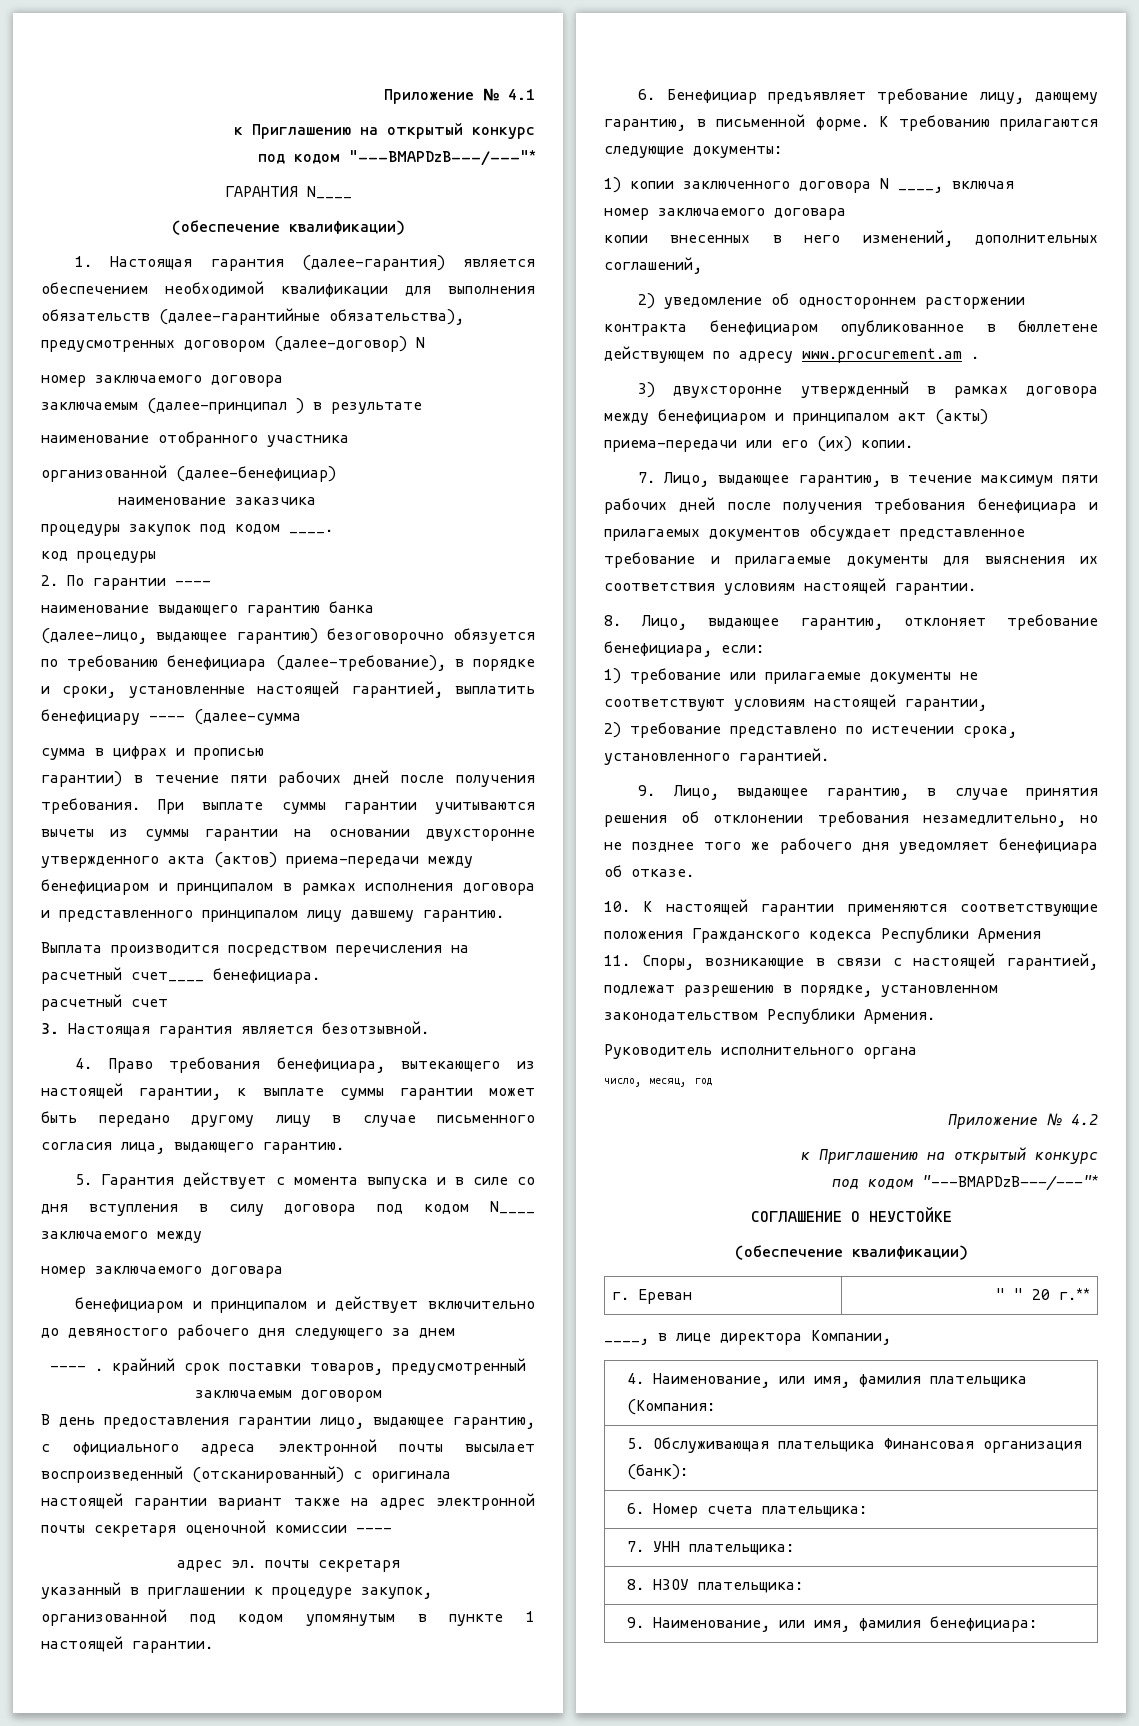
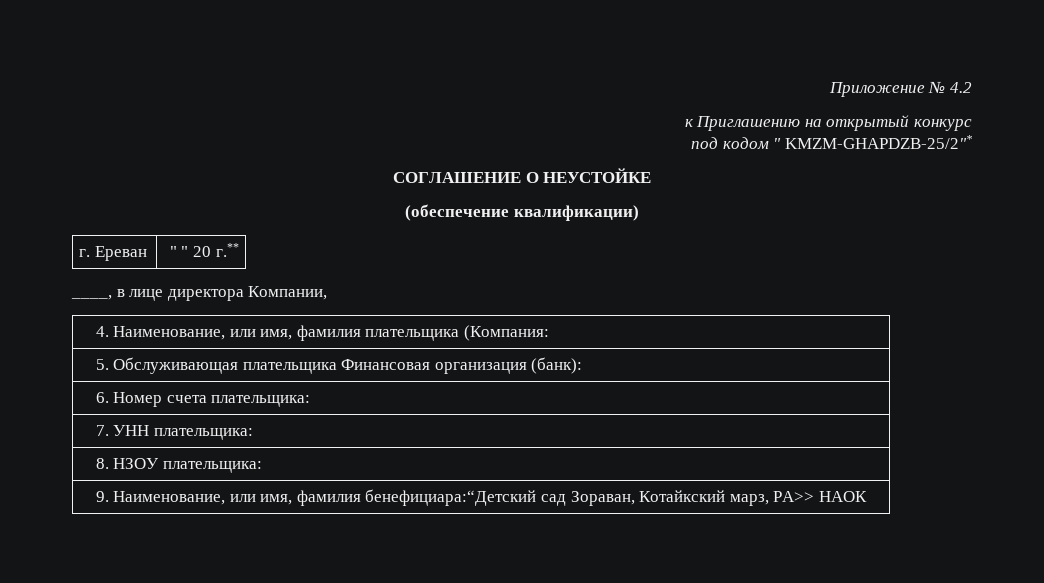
[384,88,535,104] [234,122,535,139] [258,150,536,166] [224,186,352,199] [171,220,405,235] [75,255,535,271] [41,281,535,297] [41,308,464,325] [41,336,425,352] [41,375,283,387] [41,398,422,414] [41,431,349,447] [41,465,336,482] [117,497,316,505] [41,524,333,536] [41,551,156,563] [41,575,211,590] [41,601,374,617] [41,628,535,644] [41,655,535,671] [41,681,535,698] [41,709,301,725] [41,746,264,760] [41,770,535,787] [41,798,535,814] [41,829,535,841] [41,852,473,868] [41,879,535,895] [41,910,504,922] [41,942,469,957] [41,967,320,984] [41,994,168,1011] [41,1021,429,1038] [75,1057,535,1073] [41,1083,535,1100] [41,1111,535,1127] [41,1142,344,1154] [75,1172,535,1189] [41,1201,535,1216] [41,1231,202,1243] [41,1266,283,1278] [75,1296,535,1313] [41,1324,455,1340] [50,1358,526,1375] [194,1390,382,1402] [41,1414,535,1429] [41,1439,535,1456] [41,1466,451,1483] [41,1493,535,1510] [41,1520,392,1537] [176,1560,400,1572] [41,1582,432,1599] [41,1609,535,1626] [41,1636,213,1653] [638,88,1098,104] [604,114,1098,131] [604,146,782,158] [604,177,1014,193] [604,208,846,220] [604,230,1098,247] [604,257,702,274] [638,293,1026,309] [604,320,1098,336] [604,346,979,363] [638,381,1098,398] [604,409,988,425] [604,436,913,452] [638,472,1098,487] [604,497,1098,514] [604,525,1025,541] [604,552,1098,568] [604,578,976,595] [604,614,1098,630] [604,641,764,657] [604,668,978,684] [604,694,987,711] [604,722,1017,738] [604,748,829,765] [638,785,1098,800] [604,811,1098,827] [604,838,1098,854] [604,865,694,877] [604,899,1098,916] [604,927,1041,943] [604,953,1098,970] [604,985,998,997] [604,1008,935,1024] [604,1044,917,1059] [604,1078,712,1087] [948,1113,1062,1129] Приложение № 4.1 // к Приглашению на открытый конкурс // под кодом "---BMAPDzB---/---"* // ГАРАНТИЯ N____ // (обеспечение квалификации) // 1. Настоящая гарантия (далее-гарантия) является обеспечением необходимой квалификации для выполнения обязательств (далее-гарантийные обязательства), предусмотренных договором (далее-договор) N // номер заключаемого договора // заключаемым (далее-принципал ) в результате // наименование отобранного участника // организованной (далее-бенефициар) // наименование заказчика // процедуры закупок под кодом ____. // код процедуры // 2. По гарантии ---- // наименование выдающего гарантию банка // (далее-лицо, выдающее гарантию) безоговорочно обязуется по требованию бенефициара (далее-требование), в порядке и сроки, установленные настоящей гарантией, выплатить бенефициару ---- (далее-сумма // сумма в цифрах и прописью // гарантии) в течение пяти рабочих дней после получения требования. При выплате суммы гарантии учитываются вычеты из суммы гарантии на основании двухсторонне утвержденного акта (актов) приема-передачи между бенефициаром и принципалом в рамках исполнения договора и представленного принципалом лицу давшему гарантию. // Выплата производится посредством перечисления на расчетный счет____ бенефициара. // расчетный счет // 3. Настоящая гарантия является безотзывной. // 4. Право требования бенефициара, вытекающего из настоящей гарантии, к выплате суммы гарантии может быть передано другому лицу в случае письменного согласия лица, выдающего гарантию. // 5. Гарантия действует с момента выпуска и в силе со дня вступления в силу договора под кодом N____ заключаемого между // номер заключаемого договара // бенефициаром и принципалом и действует включительно до девяностого рабочего дня следующего за днем // ---- . крайний срок поставки товаров, предусмотренный заключаемым договором // В день предоставления гарантии лицо, выдающее гарантию, с официального адреса электронной почты высылает воспроизведенный (отсканированный) с оригинала настоящей гарантии вариант также на адрес электронной почты секретаря оценочной комиссии ---- // адрес эл. почты секретаря // указанный в приглашении к процедуре закупок, организованной под кодом упомянутым в пункте 1 настоящей гарантии. // 6. Бенефициар предъявляет требование лицу, дающему гарантию, в письменной форме. К требованию прилагаются следующие документы: // 1) копии заключенного договора N ____, включая // номер заключаемого договара // копии внесенных в него изменений, дополнительных соглашений, // 2) уведомление об одностороннем расторжении контракта бенефициаром опубликованное в бюллетене действующем по адресу www.procurement.am . // 3) двухсторонне утвержденный в рамках договора между бенефициаром и принципалом акт (акты) приема-передачи или его (их) копии. // 7. Лицо, выдающее гарантию, в течение максимум пяти рабочих дней после получения требования бенефициара и прилагаемых документов обсуждает представленное требование и прилагаемые документы для выяснения их соответствия условиям настоящей гарантии. // 8. Лицо, выдающее гарантию, отклоняет требование бенефициара, если: // 1) требование или прилагаемые документы не соответствуют условиям настоящей гарантии, // 2) требование представлено по истечении срока, установленного гарантией. // 9. Лицо, выдающее гарантию, в случае принятия решения об отклонении требования незамедлительно, но не позднее того же рабочего дня уведомляет бенефициара об отказе. // 10. К настоящей гарантии применяются соответствующие положения Гражданского кодекса Республики Армения // 11. Споры, возникающие в связи с настоящей гарантией, подлежат разрешению в порядке, установленном законодательством Республики Армения. // Руководитель исполнительного органа // число, месяц, год // Приложение № -> [828,81,946,97] Приложение №
[922,1175,1098,1191] "---BMAPDzB---/---"* -> [773,135,973,149] " KMZM-GHAPDZB-25/2"*
[929,1616,1037,1632] бенефициара: -> [365,489,867,506] бенефициара:“Детский сад Зораван, Котайкский марз, РА>> НАОК

